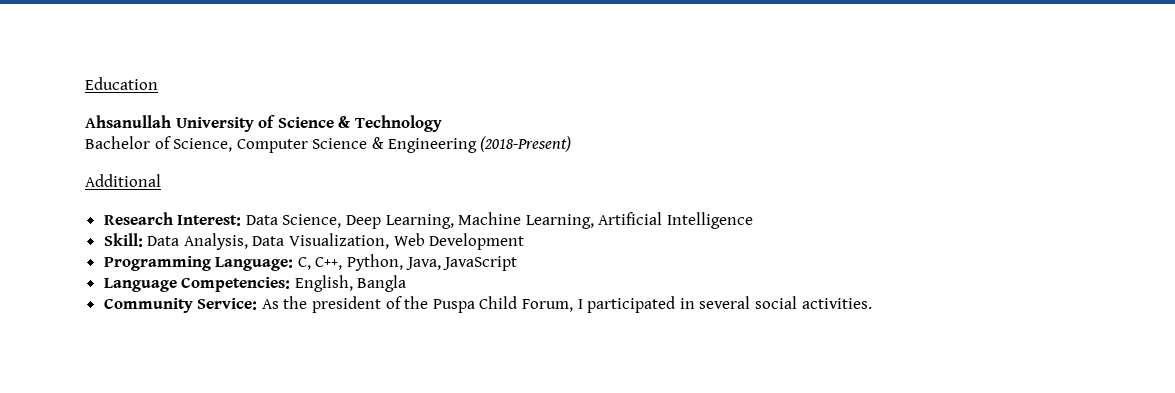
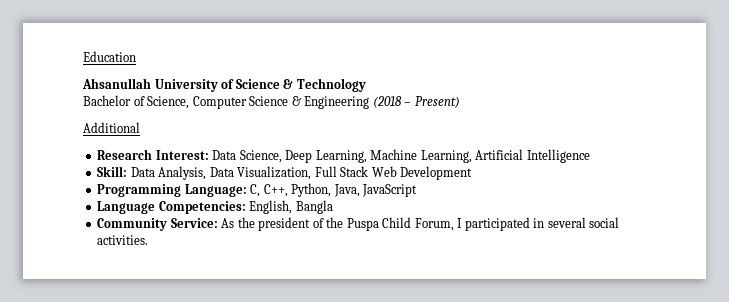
[480,136,572,152] (2018-Present) -> [372,96,460,108] (2018 – Present)
(390, 241) none -> [314,166,369,177] Full Stack

